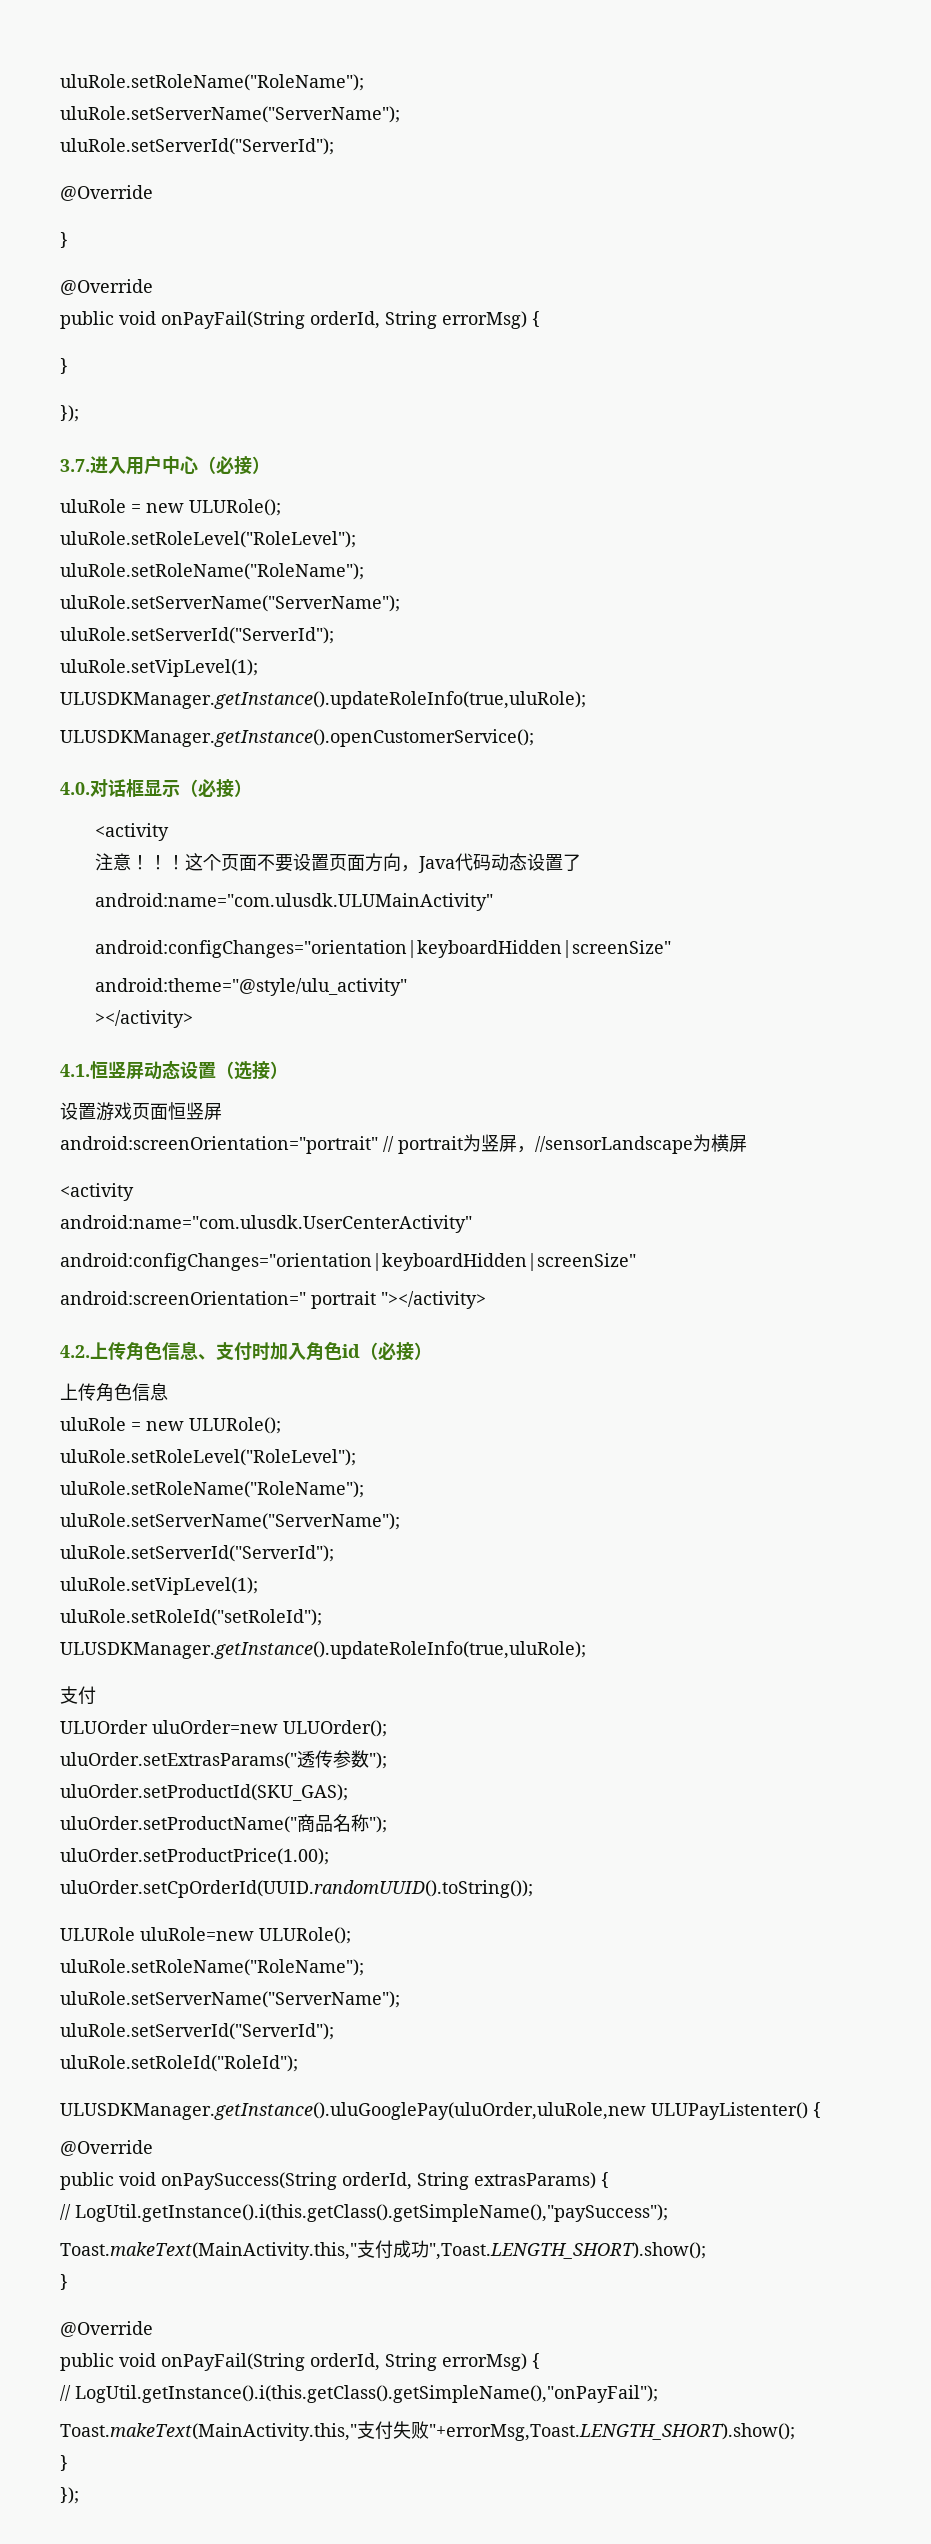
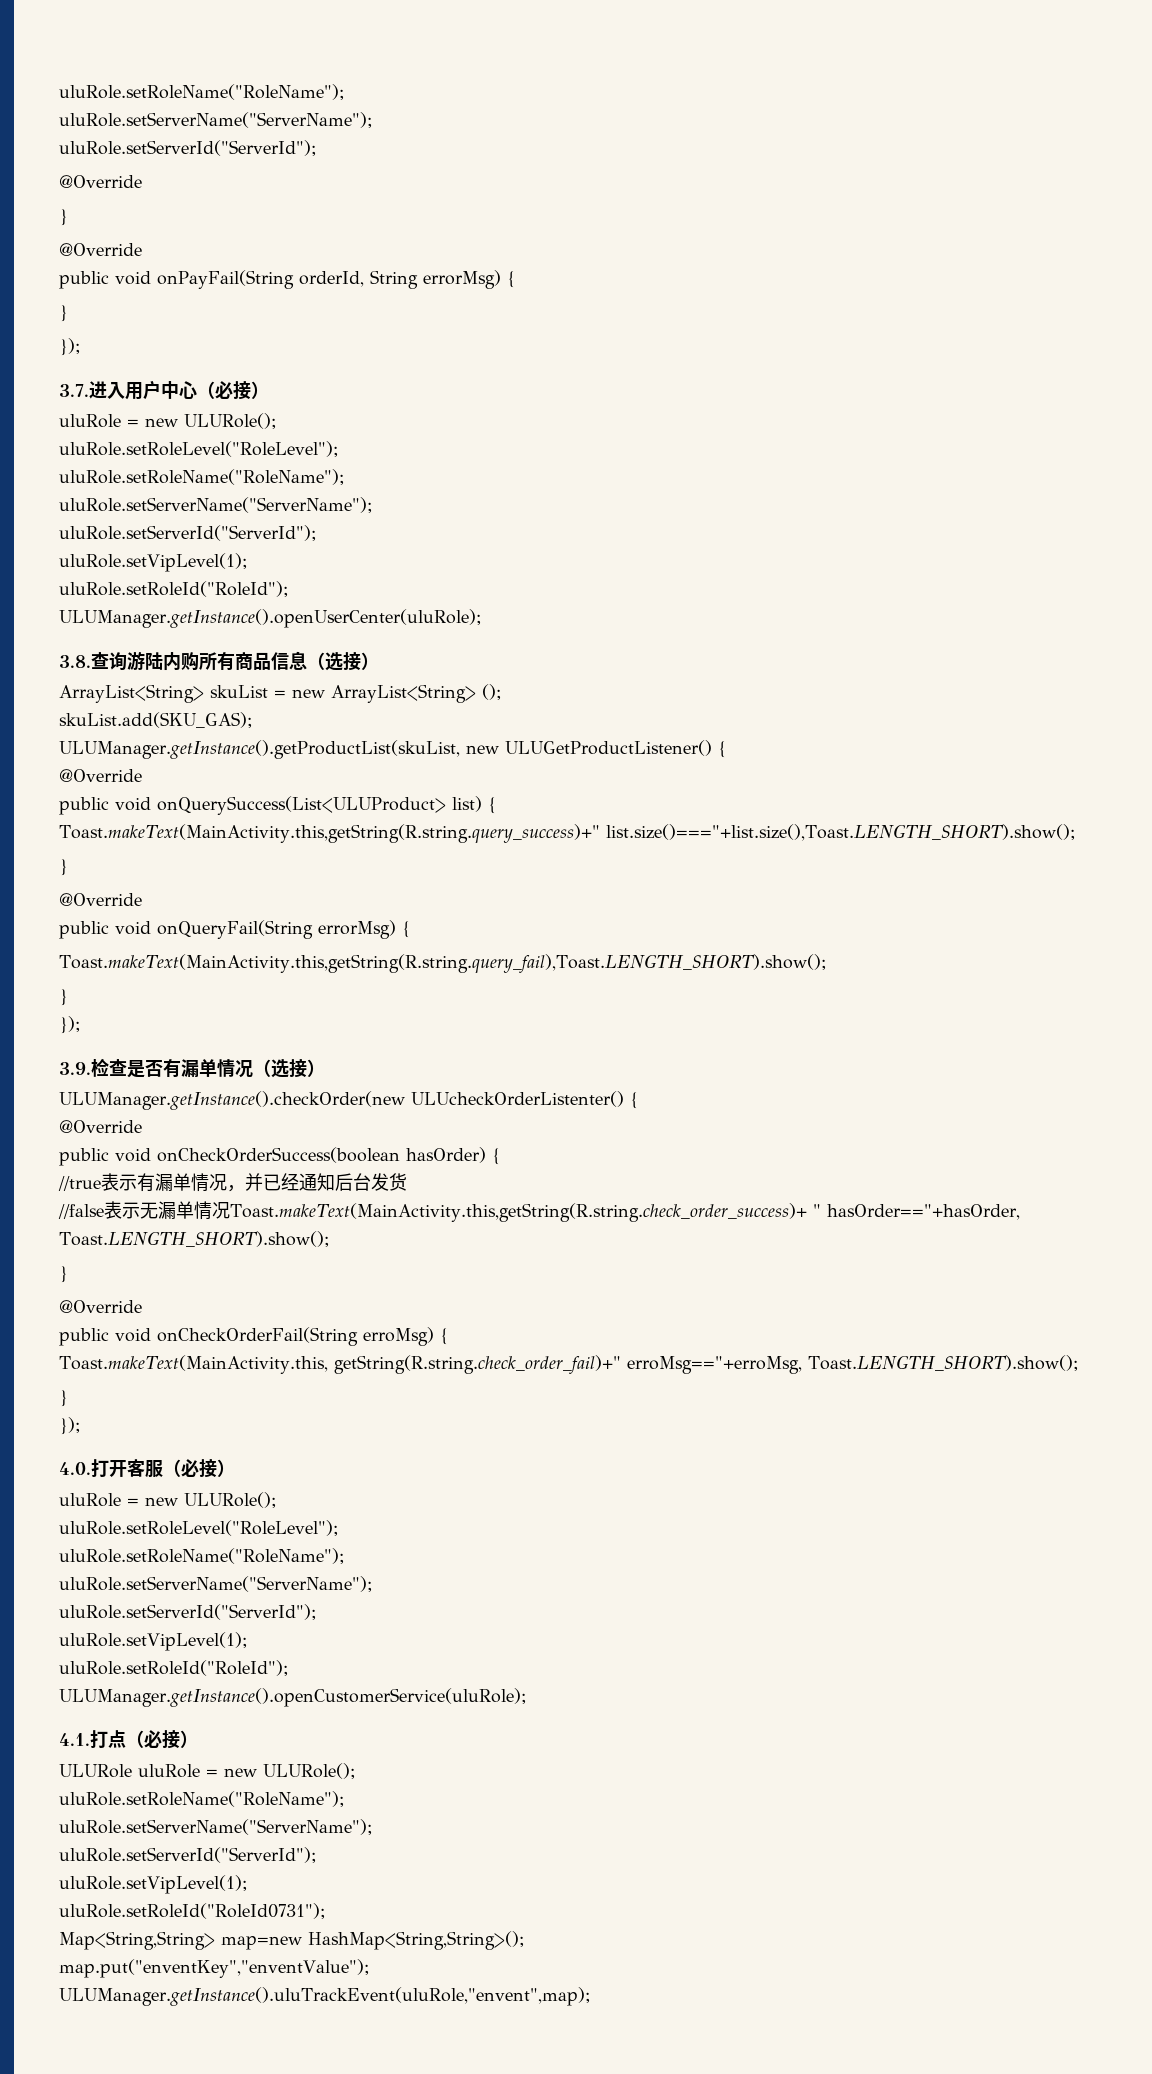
[60,691,586,709] [60,729,534,747] [60,779,252,798] [95,823,170,841] [95,853,582,873] [95,893,494,911] [95,940,672,958] [95,978,408,996] [95,1010,194,1028] [60,1060,288,1080] [60,1102,222,1121] [60,1134,747,1154] [60,1183,134,1201] [60,1215,472,1233] [60,1253,636,1271] [60,1291,486,1309] [60,1341,432,1361] [60,1383,168,1402] [60,1417,281,1434] [60,1449,356,1466] [60,1481,364,1498] [60,1513,400,1530] [60,1545,334,1562] [60,1577,258,1595] [60,1609,322,1626] [60,1641,586,1659] [60,1686,96,1705] [60,1720,387,1737] [60,1750,387,1769] [60,1784,348,1801] [60,1814,387,1833] [60,1848,329,1865] [60,1880,533,1898] [60,1927,351,1944] [60,1959,364,1976] [60,1991,400,2008] [60,2023,334,2040] [60,2055,298,2072] [60,2102,821,2120] [60,2140,153,2156] [60,2172,609,2190] [60,2204,668,2222] [60,2240,706,2260] [60,2274,68,2290] [60,2321,153,2337] [60,2353,540,2371] [60,2385,658,2403] [60,2421,795,2441] [60,2455,68,2471] [60,2487,79,2504] ULUSDKManager.getInstance().updateRoleInfo(true,uluRole); // ULUSDKManager.getInstance().openCustomerService(); // 4.0.对话框显示（必接） // <activity // 注意！！！这个页面不要设置页面方向，Java代码动态设置了 // android:name="com.ulusdk.ULUMainActivity" // android:configChanges="orientation|keyboardHidden|screenSize" // android:theme="@style/ulu_activity" // ></activity> // 4.1.恒竖屏动态设置（选接） // 设置游戏页面恒竖屏 // android:screenOrientation="portrait" // portrait为竖屏，//sensorLandscape为横屏 // <activity // android:name="com.ulusdk.UserCenterActivity" // android:configChanges="orientation|keyboardHidden|screenSize" // android:screenOrientation=" portrait "></activity> // 4.2.上传角色信息、支付时加入角色id（必接） // 上传角色信息 // uluRole = new ULURole(); // uluRole.setRoleLevel("RoleLevel"); // uluRole.setRoleName("RoleName"); // uluRole.setServerName("ServerName"); // uluRole.setServerId("ServerId"); // uluRole.setVipLevel(1); // uluRole.setRoleId("setRoleId"); // ULUSDKManager.getInstance().updateRoleInfo(true,uluRole); // 支付 // ULUOrder uluOrder=new ULUOrder(); // uluOrder.setExtrasParams("透传参数"); // uluOrder.setProductId(SKU_GAS); // uluOrder.setProductName("商品名称"); // uluOrder.setProductPrice(1.00); // uluOrder.setCpOrderId(UUID.randomUUID().toString()); // ULURole uluRole=new ULURole(); // uluRole.setRoleName("RoleName"); // uluRole.setServerName("ServerName"); // uluRole.setServerId("ServerId"); // uluRole.setRoleId("RoleId"); // ULUSDKManager.getInstance().uluGooglePay(uluOrder,uluRole,new ULUPayListenter() { // @Override // public void onPaySuccess(String orderId, String extrasParams) { // // LogUtil.getInstance().i(this.getClass().getSimpleName(),"paySuccess"); // Toast.makeText(MainActivity.this,"支付成功",Toast.LENGTH_SHORT).show(); // } // @Override // public void onPayFail(String orderId, String errorMsg) { // // LogUtil.getInstance().i(this.getClass().getSimpleName(),"onPayFail"); // Toast.makeText(MainActivity.this,"支付失败"+errorMsg,Toast.LENGTH_SHORT).show(); // } // }); -> [59,581,289,597] [59,609,482,628] [59,651,379,671] [59,684,502,703] [59,712,253,728] [59,740,727,759] [59,769,142,782] [59,796,497,815] [59,824,1076,843] [59,859,68,876] [59,893,142,906] [59,920,411,939] [59,954,827,973] [59,989,68,1006] [59,1016,81,1034] [59,1058,325,1078] [59,1091,639,1110] [59,1120,142,1133] [59,1147,501,1166] [58,1173,407,1192] [58,1201,1020,1222] [59,1231,330,1247] [59,1266,68,1283] [59,1300,142,1313] [59,1327,449,1346] [59,1355,1079,1374] [59,1390,68,1407] [59,1417,81,1435] [59,1459,235,1478] [59,1492,277,1508] [59,1520,339,1536] [59,1548,345,1564] [59,1576,373,1592] [59,1604,317,1620] [59,1632,248,1651] [59,1660,289,1676] [59,1688,527,1707] [59,1730,198,1749] [59,1763,356,1779] [59,1791,345,1807] [59,1819,373,1835] [59,1847,317,1863] [59,1875,248,1894] [59,1903,326,1919] [59,1931,525,1950] [59,1959,370,1978] [59,1987,591,2006] uluRole.setRoleId("RoleId"); // ULUManager.getInstance().openUserCenter(uluRole); // 3.8.查询游陆内购所有商品信息（选接） // ArrayList<String> skuList = new ArrayList<String> (); // skuList.add(SKU_GAS); // ULUManager.getInstance().getProductList(skuList, new ULUGetProductListener() { // @Override // public void onQuerySuccess(List<ULUProduct> list) { // Toast.makeText(MainActivity.this,getString(R.string.query_success)+" list.size()==="+list.size(),Toast.LENGTH_SHORT).show(); // } // @Override // public void onQueryFail(String errorMsg) { // Toast.makeText(MainActivity.this,getString(R.string.query_fail),Toast.LENGTH_SHORT).show(); // } // }); // 3.9.检查是否有漏单情况（选接） // ULUManager.getInstance().checkOrder(new ULUcheckOrderListenter() { // @Override // public void onCheckOrderSuccess(boolean hasOrder) { // //true表示有漏单情况，并已经通知后台发货 // //false表示无漏单情况Toast.makeText(MainActivity.this,getString(R.string.check_order_success)+ " hasOrder=="+hasOrder, Toast.LENGTH_SHORT).show(); // } // @Override // public void onCheckOrderFail(String erroMsg) { // Toast.makeText(MainActivity.this, getString(R.string.check_order_fail)+" erroMsg=="+erroMsg, Toast.LENGTH_SHORT).show(); // } // }); // 4.0.打开客服（必接） // uluRole = new ULURole(); // uluRole.setRoleLevel("RoleLevel"); // uluRole.setRoleName("RoleName"); // uluRole.setServerName("ServerName"); // uluRole.setServerId("ServerId"); // uluRole.setVipLevel(1); // uluRole.setRoleId("RoleId"); // ULUManager.getInstance().openCustomerService(uluRole); // 4.1.打点（必接） // ULURole uluRole = new ULURole(); // uluRole.setRoleName("RoleName"); // uluRole.setServerName("ServerName"); // uluRole.setServerId("ServerId"); // uluRole.setVipLevel(1); // uluRole.setRoleId("RoleId0731"); // Map<String,String> map=new HashMap<String,String>(); // map.put("enventKey","enventValue"); // ULUManager.getInstance().uluTrackEvent(uluRole,"envent",map);

